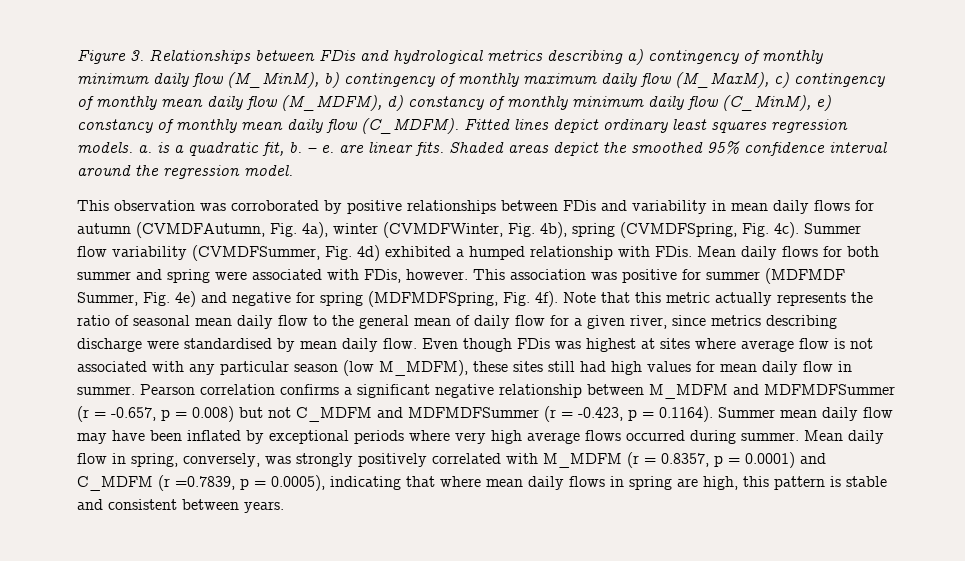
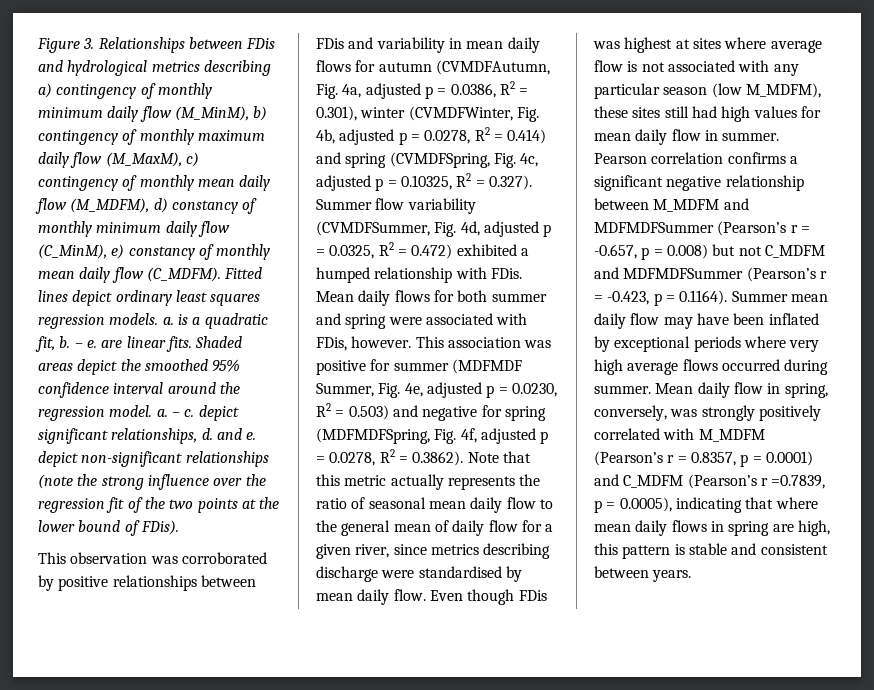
(293, 170) none -> [156,405,239,421] [38,428,257,444] [38,451,269,467] [38,474,266,490] [38,497,280,513] [38,520,179,536] a. – c. depict significant relationships, d. and e. depict non-significant relationships (note the strong influence over the regression fit of the two points at the lower bound of FDis).
[302,222,799,238] 4a), winter (CVMDFWinter, Fig. 4b), spring (CVMDFSpring, Fig. 4c). -> [342,81,529,99] [316,106,539,122] [316,127,547,145] [316,152,539,168] [316,173,532,191] 4a, adjusted p = 0.0386, R2 = 0.301), winter (CVMDFWinter, Fig. 4b, adjusted p = 0.0278, R2 = 0.414) and spring (CVMDFSpring, Fig. 4c, adjusted p = 0.10325, R2 = 0.327).
[357,245,380,261] 4d) -> [460,221,552,237] [316,242,453,259] 4d, adjusted p = 0.0325, R2 = 0.472)
[175,291,196,307] 4e) -> [404,382,557,398] [316,403,389,420] 4e, adjusted p = 0.0230, R2 = 0.503)
[535,291,558,307] 4f). -> [460,428,549,444] [316,449,464,466] 4f, adjusted p = 0.0278, R2 = 0.3862).
[77,406,89,422] (r -> [717,221,798,236] (Pearson’s r
[544,406,556,422] (r -> [746,267,827,282] (Pearson’s r
[627,452,639,468] (r -> [594,451,675,466] (Pearson’s r
[158,475,170,491] (r -> [687,474,768,489] (Pearson’s r

